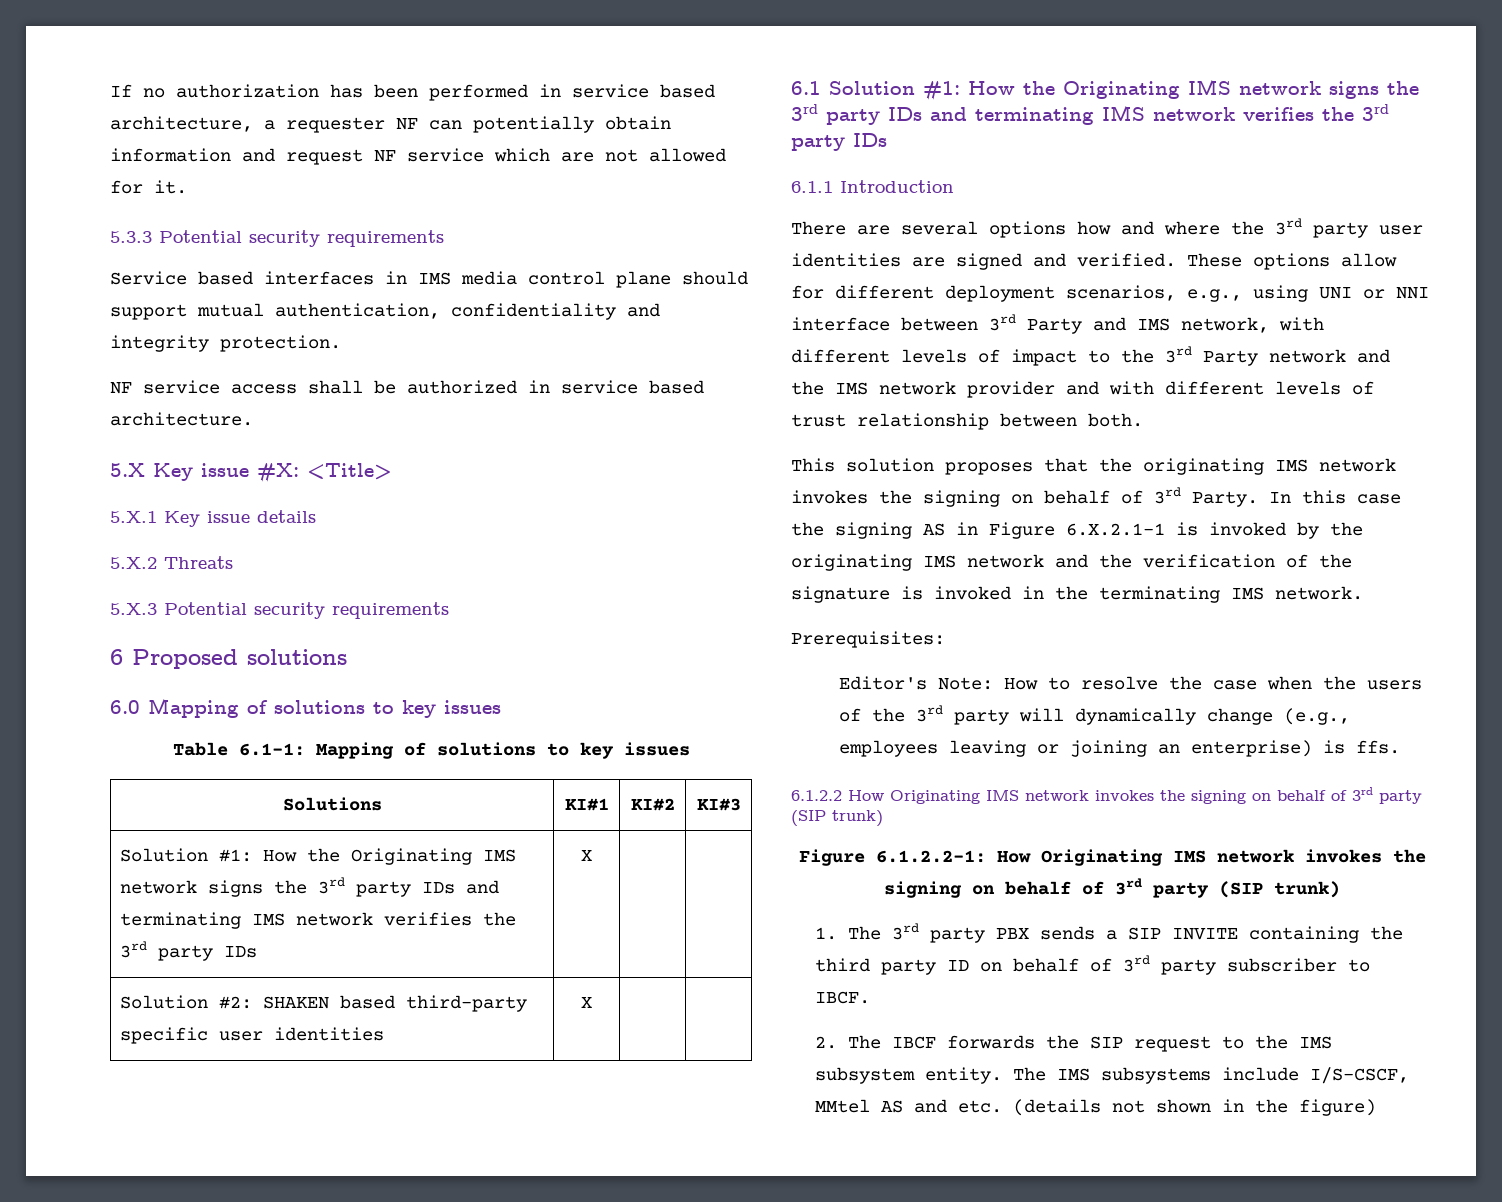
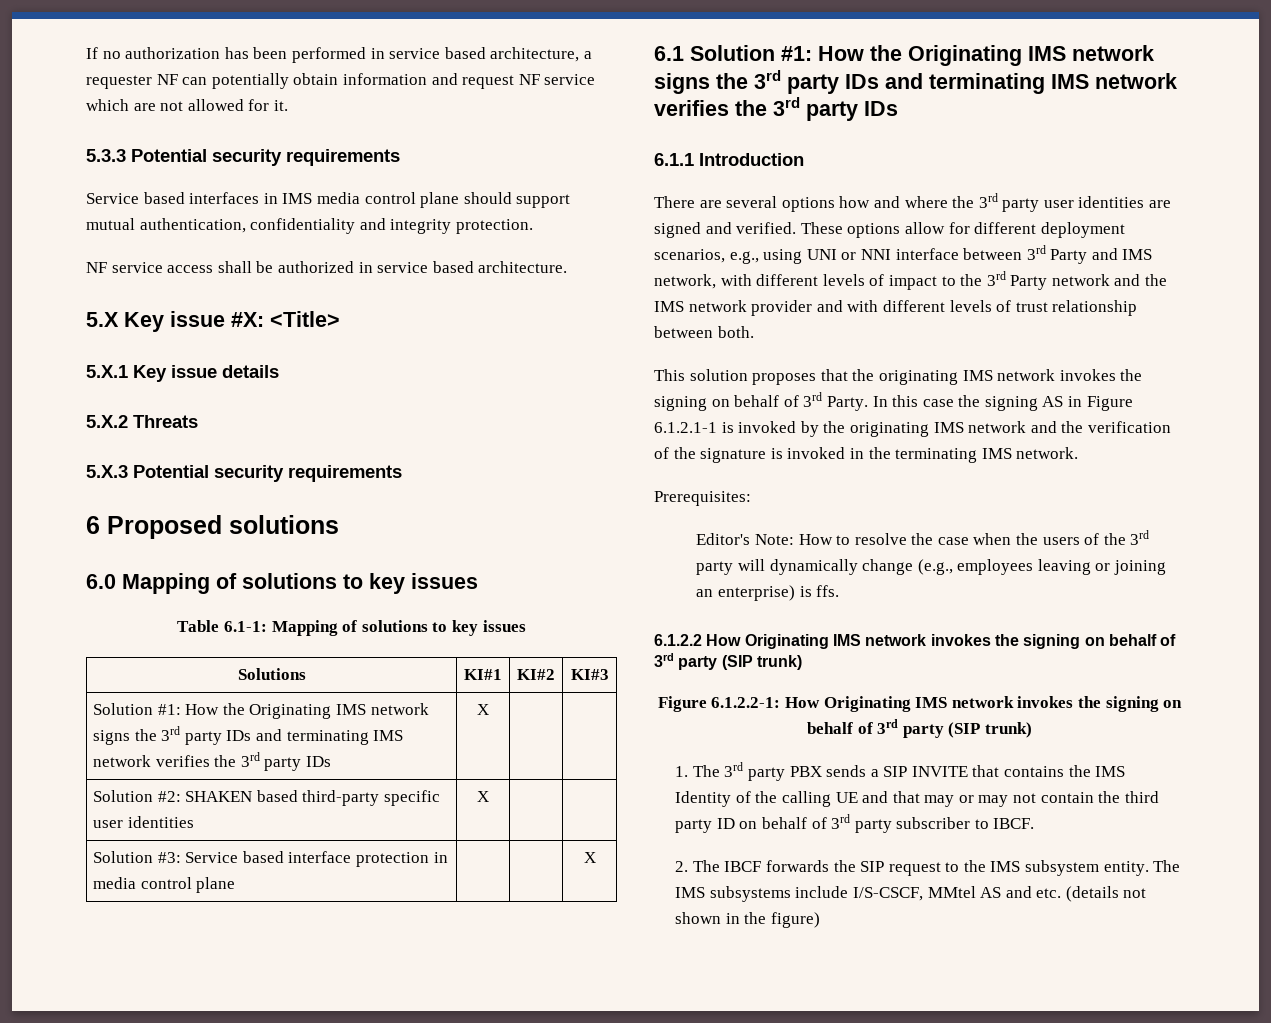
(592, 1002) none -> [93,851,448,867] [93,877,236,893] [583,852,596,863] // Solution #3: Service based interface protection in media control plane | | | X
[1066,523,1165,536] 6.X.2.1-1 -> [654,422,717,433] 6.1.2.1-1
[1249,926,1360,943] containing -> [972,765,1126,777] [675,791,1094,807] that contains the IMS Identity of the calling UE and that may or may not contain

